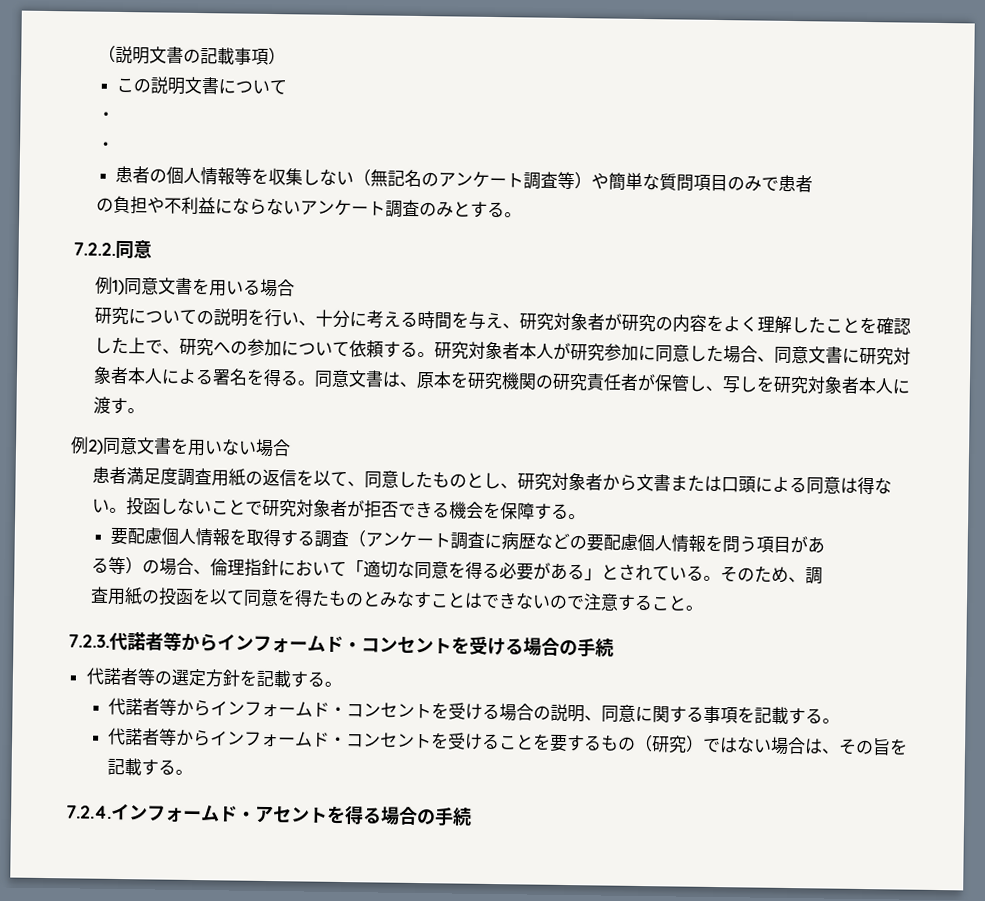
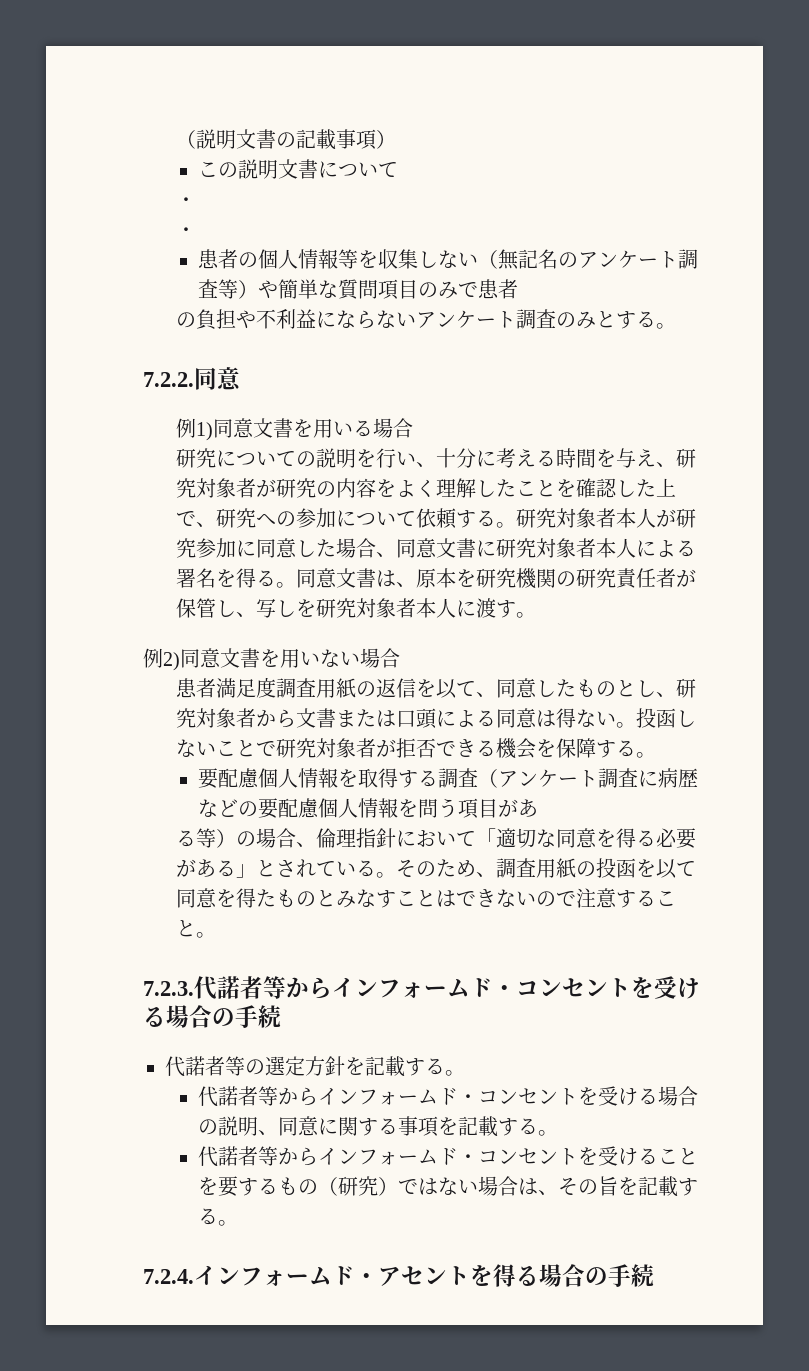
(824, 575) // -> (517, 868) none

